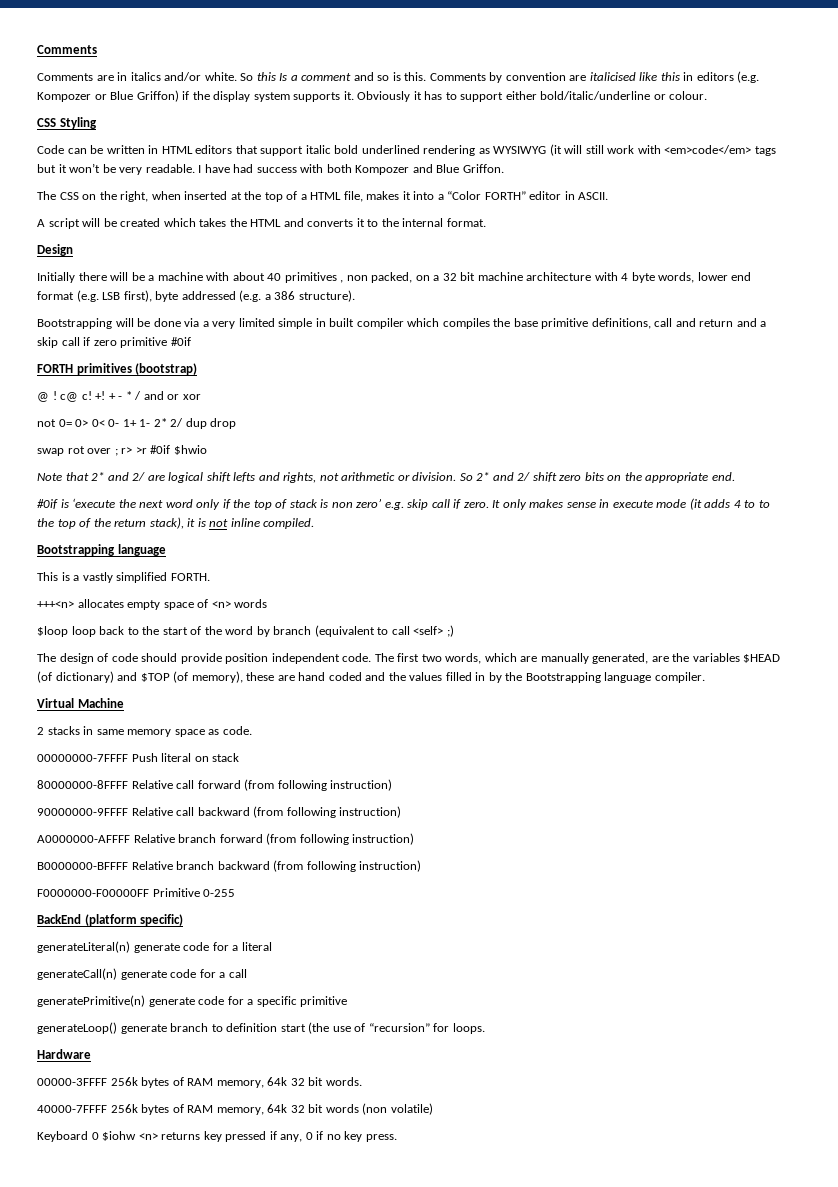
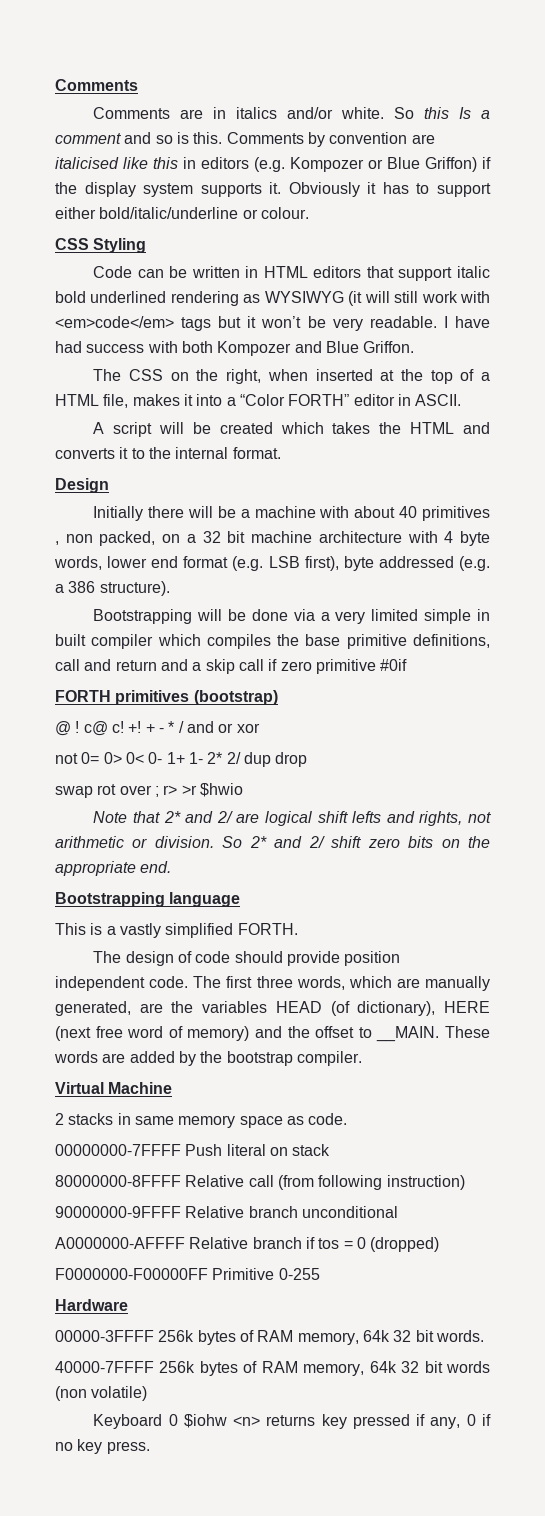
[150,445,171,454] #0if -> (197, 790) none
[37,498,770,510] [37,517,315,529] // #0if is ‘execute the next word only if the top of stack is non zero’ e.g. skip call if zero. It only makes sense in execute mode (it adds 4 to to the top of the return stack), it is not inline compiled. -> (172, 867) none
[37,599,268,610] [37,625,454,637] // +++<n> allocates empty space of <n> words // $loop loop back to the start of the word by branch (equivalent to call <self> ;) -> (298, 929) none
[421,654,442,662] two -> [256,976,293,988] three
[743,654,781,663] [37,671,652,683] $HEAD (of dictionary) and $TOP (of memory), these are hand coded and the values filled in by the Bootstrapping language -> [275,1001,491,1016] [55,1026,491,1042] [54,1051,293,1066] HEAD (of dictionary), HERE (next free word of memory) and the offset to __MAIN. These words are added by the bootstrap
[197,780,241,789] forward -> (274, 1181) none
[176,806,402,818] [37,833,415,845] [37,860,422,872] [37,888,236,897] [37,914,184,926] [37,941,272,953] [37,968,247,980] [37,995,348,1007] [37,1022,485,1034] call backward (from following instruction) // A0000000-AFFFF Relative branch forward (from following instruction) // B0000000-BFFFF Relative branch backward (from following instruction) // F0000000-F00000FF Primitive 0-255 // BackEnd (platform specific) // generateLiteral(n) generate code for a literal // generateCall(n) generate code for a call // generatePrimitive(n) generate code for a specific primitive // generateLoop() generate branch to definition start (the use of “recursion” for loops. -> [248,1206,398,1218] [55,1237,440,1252] [55,1268,320,1280] branch unconditional // A0000000-AFFFF Relative branch if tos = 0 (dropped) // F0000000-F00000FF Primitive 0-255

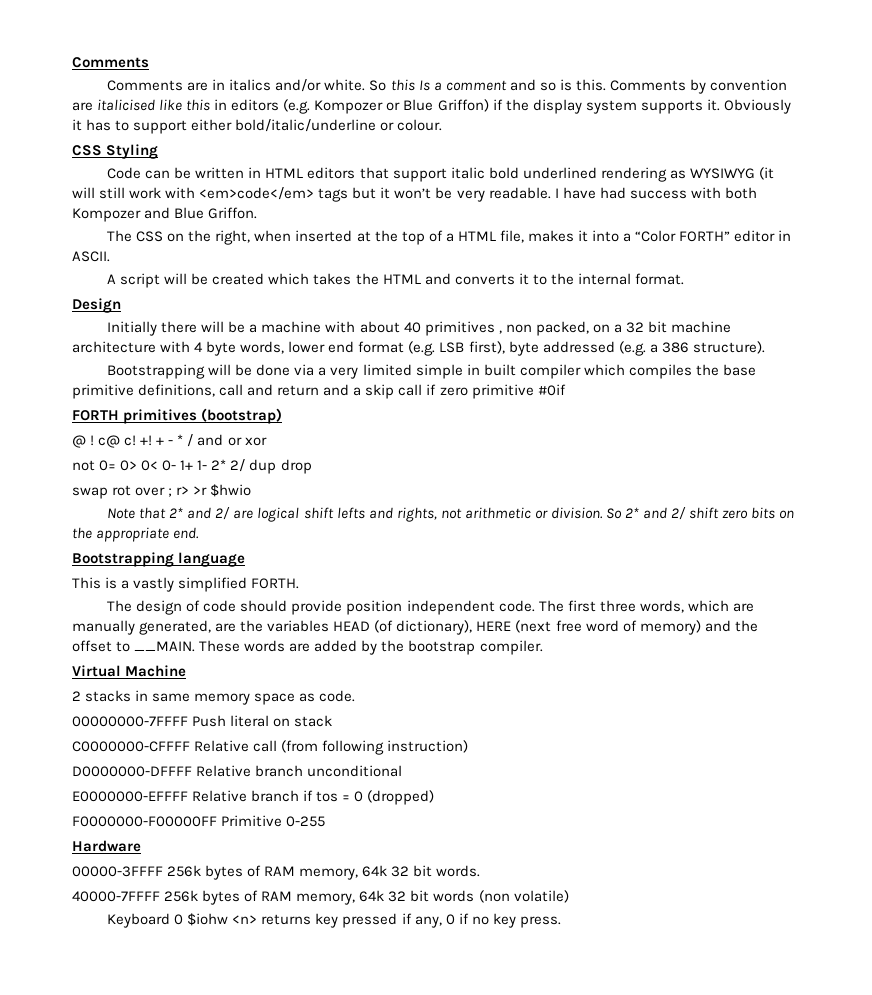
[55,1175,181,1187] 80000000-8FFFF -> [72,741,190,752] C0000000-CFFFF
[55,1206,181,1218] 90000000-9FFFF -> [72,766,192,777] D0000000-DFFFF
[55,1237,185,1249] A0000000-AFFFF -> [72,791,188,802] E0000000-EFFFF

